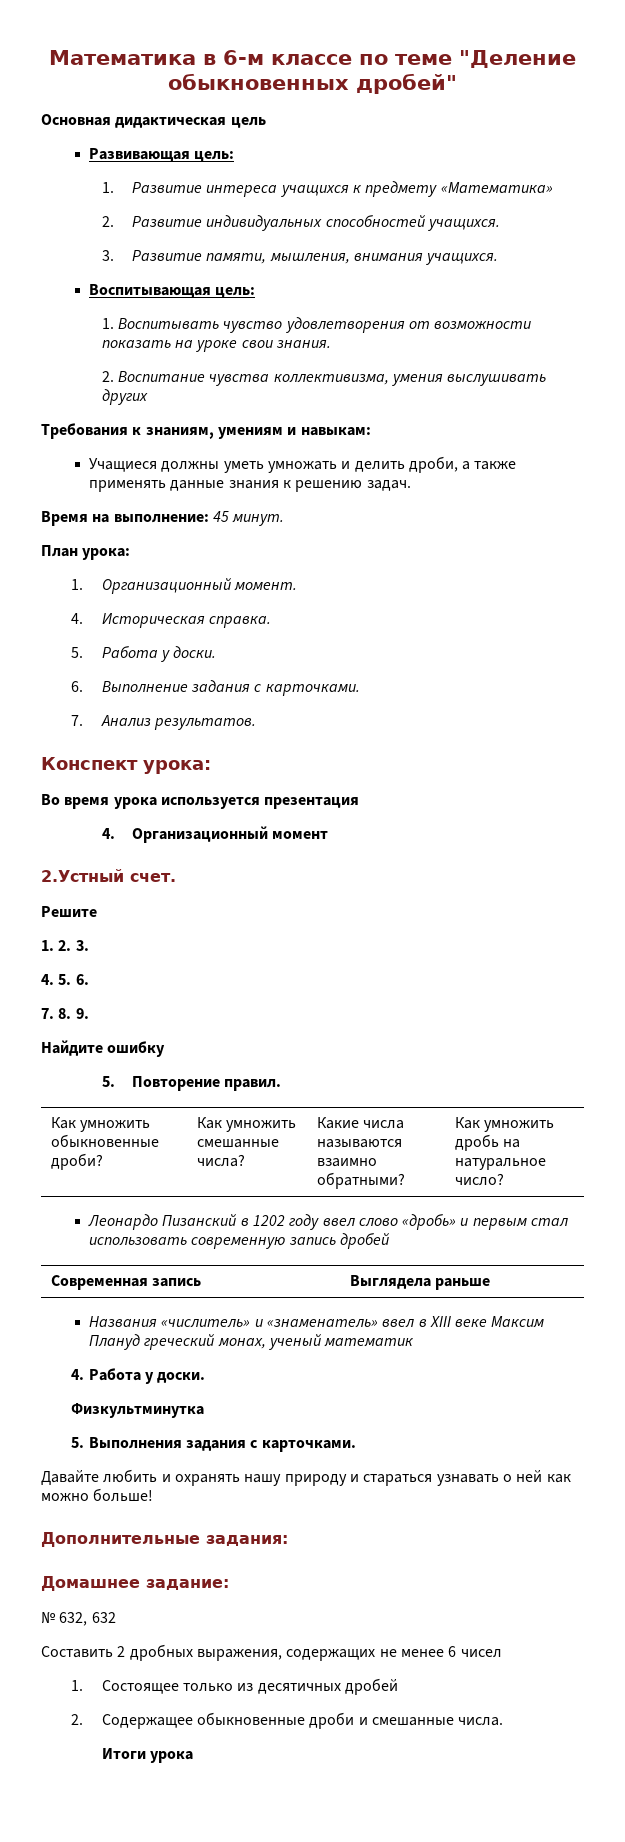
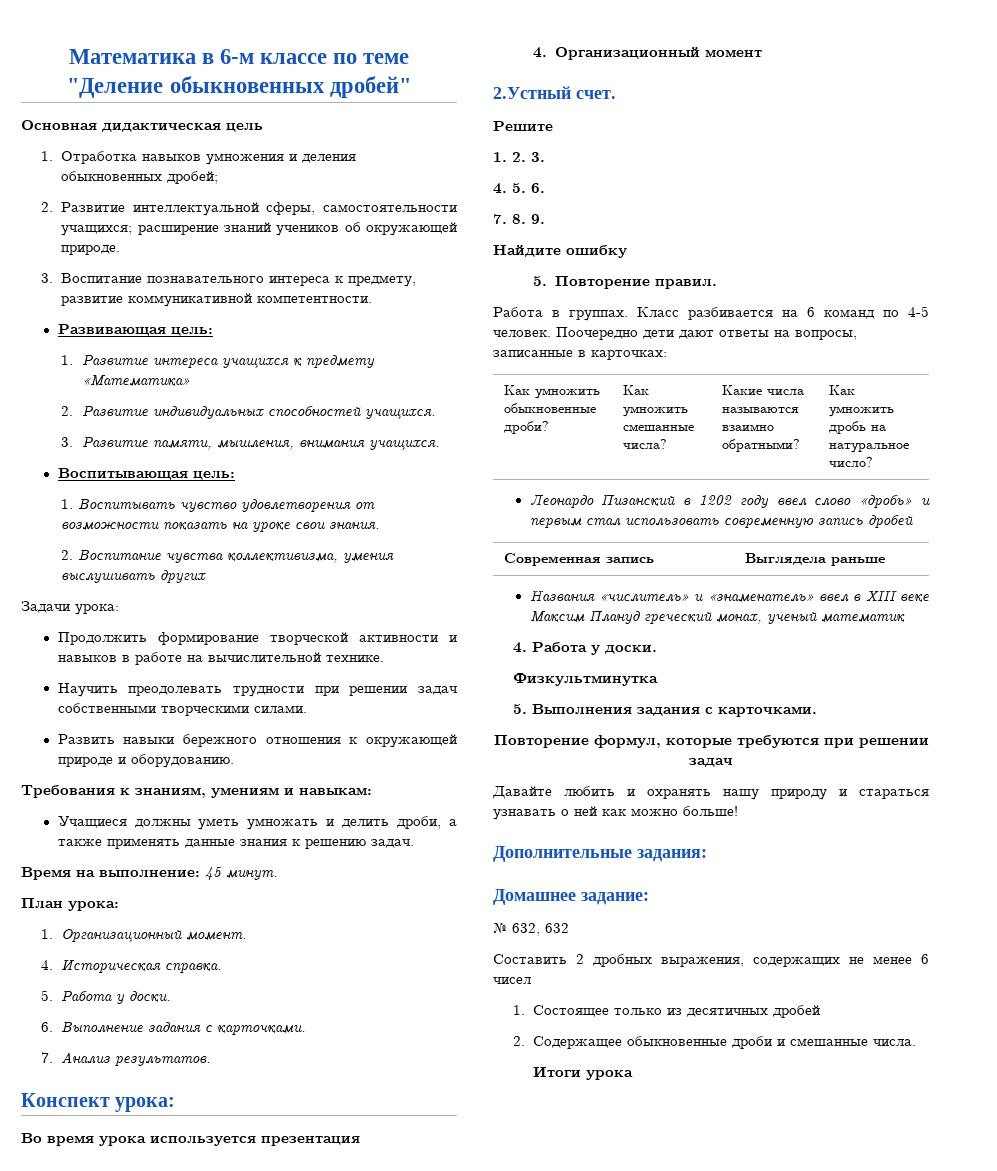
(266, 122) none -> [41,151,357,165] [61,171,219,184] [41,202,458,216] [61,222,458,236] [61,245,121,255] [41,273,417,287] [61,293,373,307] // 1. Отработка навыков умножения и деления обыкновенных дробей; // 2. Развитие интеллектуальной сферы, самостоятельности учащихся; расширение знаний учеников об окружающей природе. // 3. Воспитание познавательного интереса к предмету, развитие коммуникативной компетентности.
(148, 397) none -> [21,601,119,615] [57,632,457,645] [57,652,384,665] [57,683,457,697] [57,703,307,716] [57,734,457,748] [57,754,234,768] // Задачи урока: // Продолжить формирование творческой активности и навыков в работе на вычислительной технике. // Научить преодолевать трудности при решении задач собственными творческими силами. // Развить навыки бережного отношения к окружающей природе и оборудованию.
(282, 1085) none -> [493,306,929,321] [493,327,857,340] [493,350,667,360] // Работа в группах. Класс разбивается на 6 команд по 4-5 человек. Поочередно дети дают ответы на вопросы, записанные в карточках:
(356, 1446) none -> [493,735,929,748] [689,758,733,767] // Повторение формул, которые требуются при решении задач

